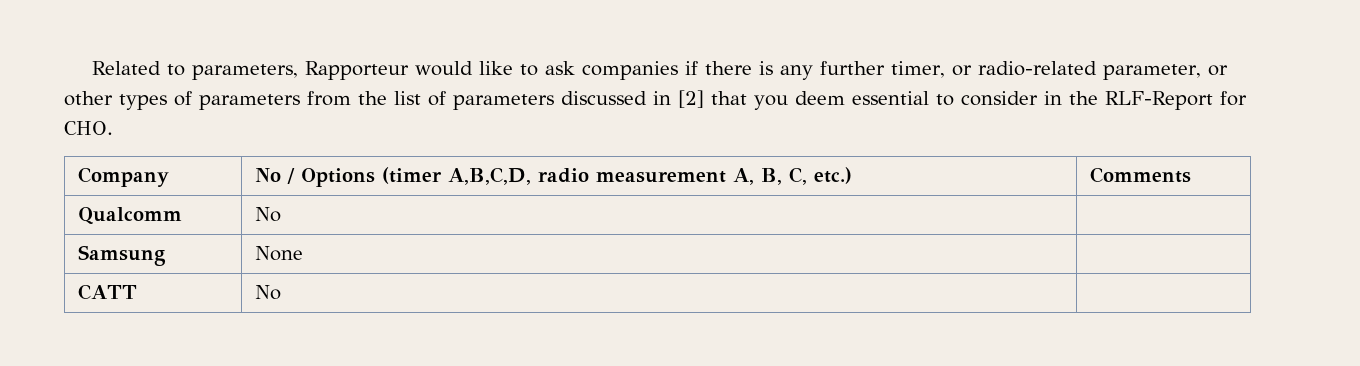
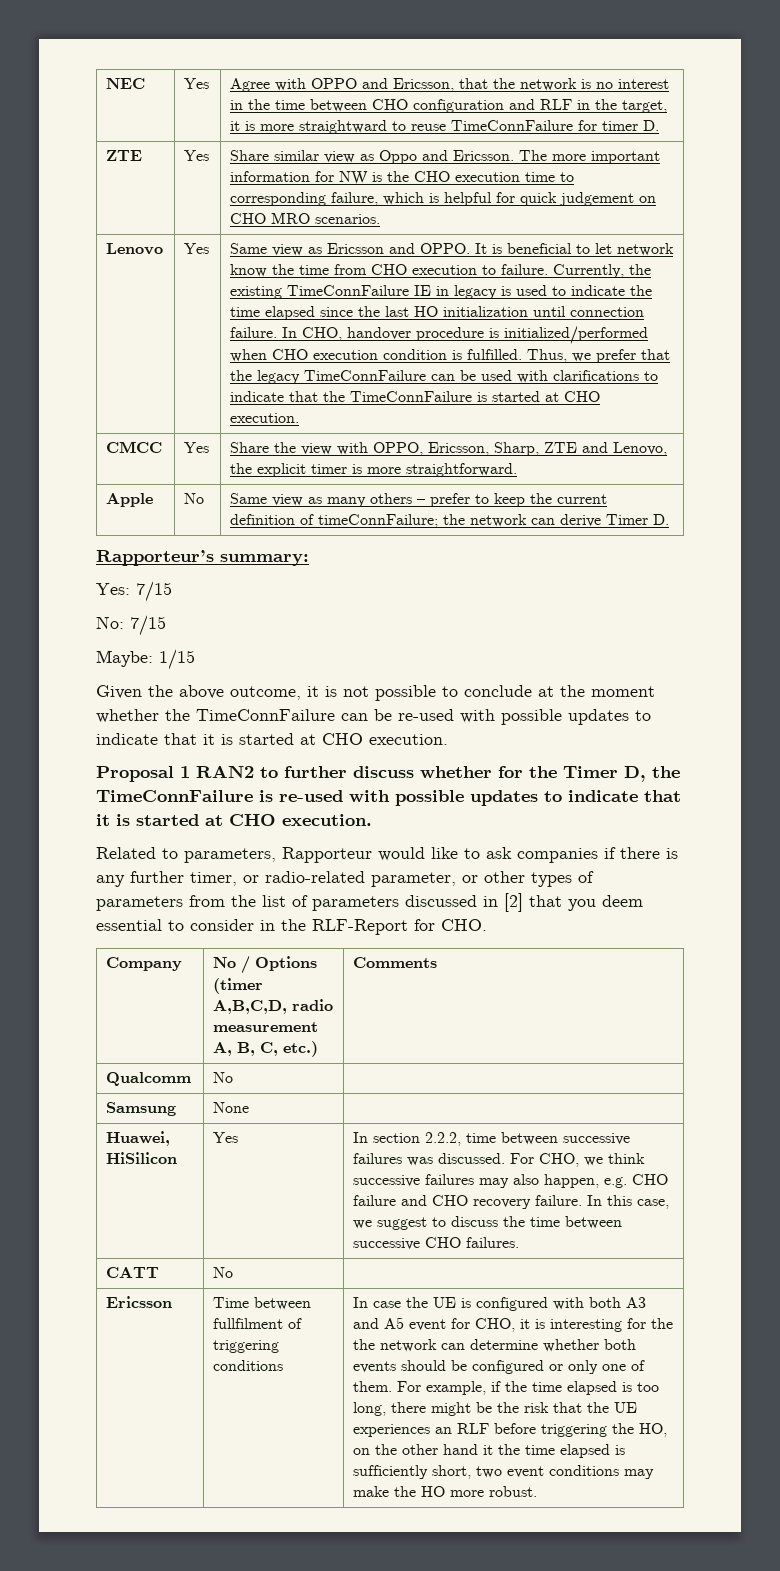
(92, 68) none -> [106,78,146,89] [184,78,210,89] [230,78,670,92] [230,99,668,113] [230,120,660,134] [106,150,143,161] [184,150,210,161] [230,150,661,164] [230,171,575,185] [230,192,657,206] [230,212,381,224] [106,243,164,255] [184,243,210,254] [230,243,675,256] [230,264,652,278] [230,285,653,299] [230,306,645,320] [230,326,649,344] [230,349,671,363] [230,370,659,384] [230,391,601,402] [230,413,300,423] [106,441,163,453] [184,442,210,453] [230,442,668,456] [230,463,518,477] [106,493,154,507] [184,493,205,504] [230,493,608,507] [230,514,670,528] [96,550,309,566] [96,581,172,602] [96,615,166,636] [96,649,195,670] [96,685,655,701] [96,709,651,725] [96,733,448,745] [96,765,680,782] [96,790,681,806] [96,814,372,826] NEC | Yes | Agree with OPPO and Ericsson, that the network is no interest in the time between CHO configuration and RLF in the target, it is more straightward to reuse TimeConnFailure for timer D. // ZTE | Yes | Share similar view as Oppo and Ericsson. The more important information for NW is the CHO execution time to corresponding failure, which is helpful for quick judgement on CHO MRO scenarios. // Lenovo | Yes | Same view as Ericsson and OPPO. It is beneficial to let network know the time from CHO execution to failure. Currently, the existing TimeConnFailure IE in legacy is used to indicate the time elapsed since the last HO initialization until connection failure. In CHO, handover procedure is initialized/performed when CHO execution condition is fulfilled. Thus, we prefer that the legacy TimeConnFailure can be used with clarifications to indicate that the TimeConnFailure is started at CHO execution. // CMCC | Yes | Share the view with OPPO, Ericsson, Sharp, ZTE and Lenovo, the explicit timer is more straightforward. // Apple | No | Same view as many others – prefer to keep the current definition of timeConnFailure; the network can derive Timer D. // Rapporteur’s summary: // Yes: 7/15 // No: 7/15 // Maybe: 1/15 // Given the above outcome, it is not possible to conclude at the moment whether the TimeConnFailure can be re-used with possible updates to indicate that it is started at CHO execution. // Proposal 1 RAN2 to further discuss whether for the Timer D, the TimeConnFailure is re-used with possible updates to indicate that it is started at CHO execution. //
[78,284,138,300] [255,285,282,300] CATT | No | -> [106,1131,171,1146] [106,1152,178,1164] [213,1132,239,1143] [353,1132,631,1146] [353,1153,646,1167] [353,1174,669,1188] [353,1195,670,1209] [353,1216,623,1230] [353,1237,520,1250] [106,1267,160,1278] [213,1267,234,1278] [106,1296,173,1308] [213,1297,312,1310] [213,1318,303,1329] [213,1340,280,1353] [213,1360,284,1371] [353,1297,647,1311] [353,1317,674,1332] [353,1339,637,1352] [353,1360,646,1374] [353,1381,660,1395] [353,1402,638,1416] [353,1423,668,1437] [353,1444,626,1458] [353,1465,655,1479] [353,1486,538,1497] Huawei, HiSilicon | Yes | In section 2.2.2, time between successive failures was discussed. For CHO, we think successive failures may also happen, e.g. CHO failure and CHO recovery failure. In this case, we suggest to discuss the time between successive CHO failures. // CATT | No | // Ericsson | Time between fullfilment of triggering conditions | In case the UE is configured with both A3 and A5 event for CHO, it is interesting for the the network can determine whether both events should be configured or only one of them. For example, if the time elapsed is too long, there might be the risk that the UE experiences an RLF before triggering the HO, on the other hand it the time elapsed is sufficiently short, two event conditions may make the HO more robust.

